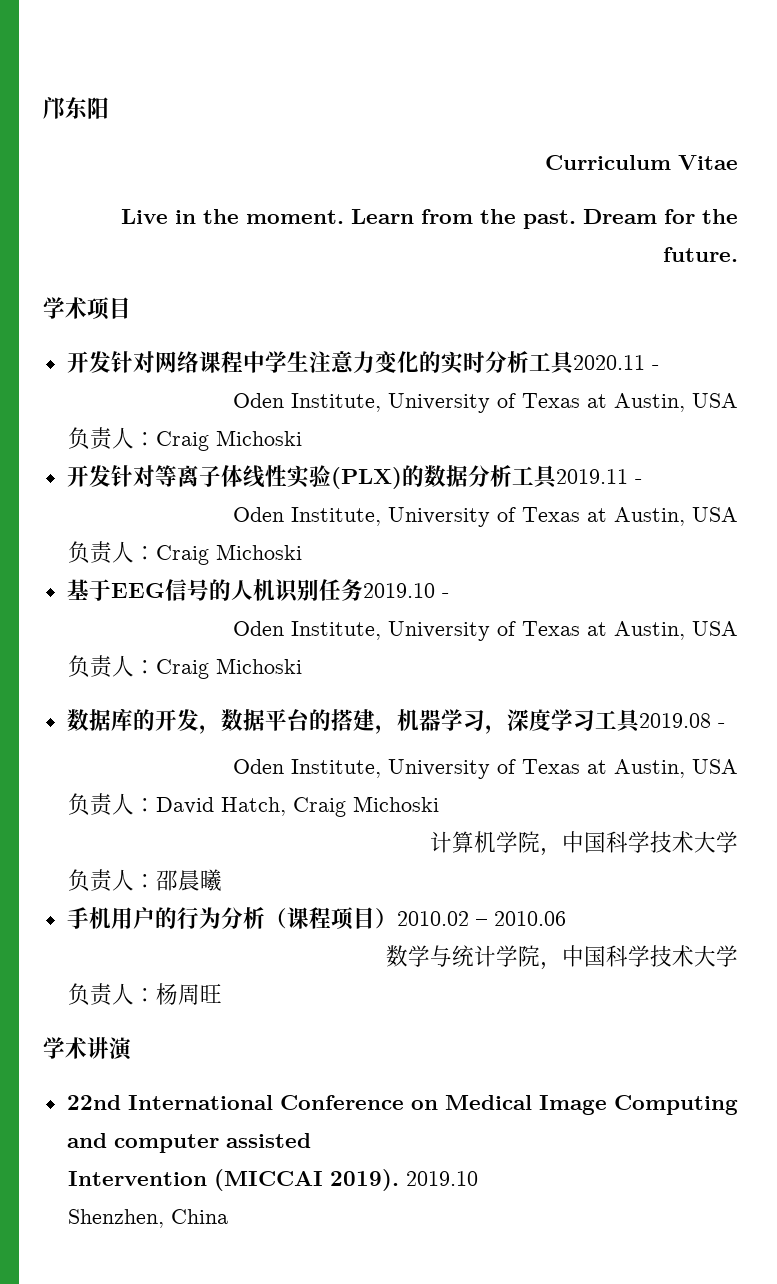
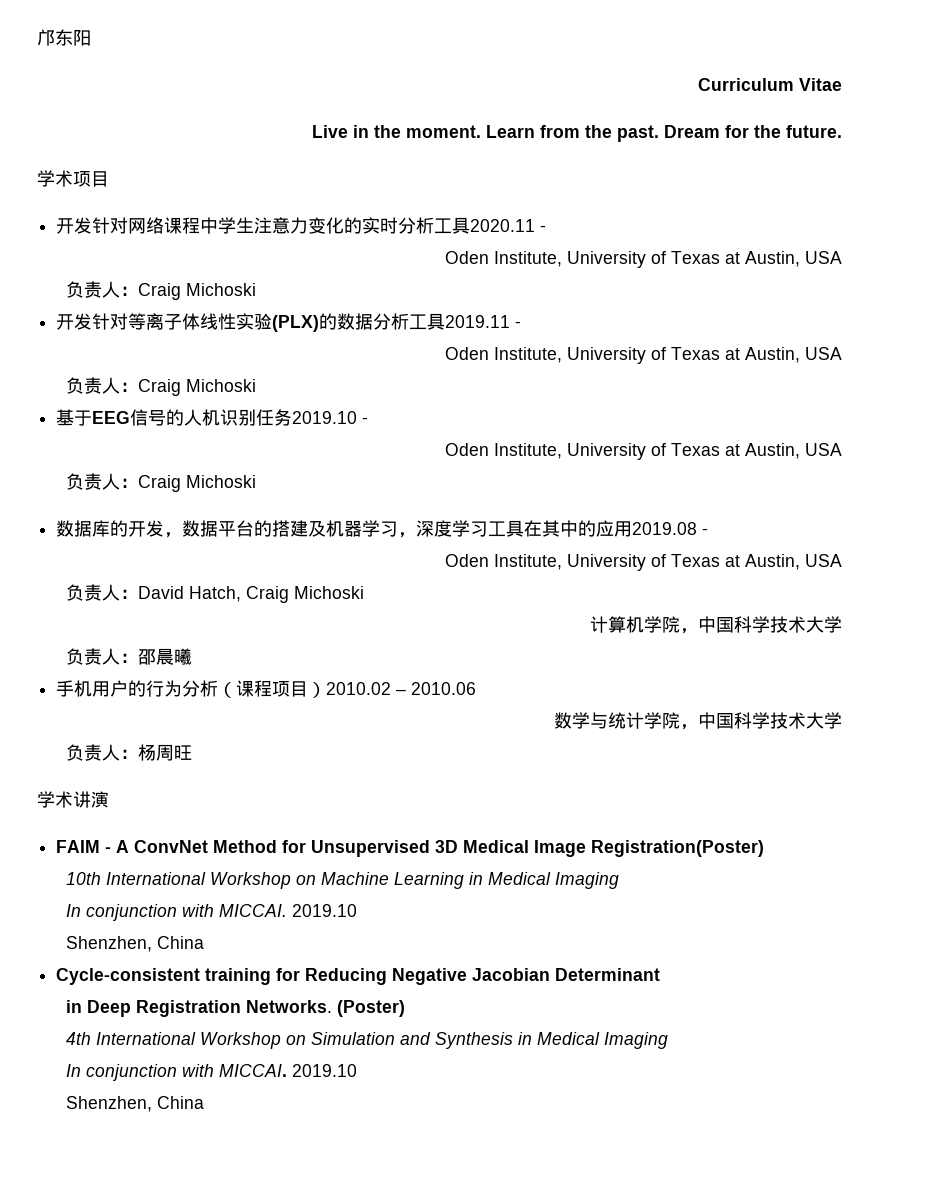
[374,725,397,734] ， -> [308,521,327,537] 及
(641, 721) none -> [524,520,633,537] 在其中的应用
[66,1095,738,1115] [66,1133,311,1153] [68,1169,400,1191] 22nd International Conference on Medical Image Computing and computer assisted // Intervention (MICCAI 2019). -> [56,840,765,857] [65,872,619,889] [65,904,357,921] [65,936,204,952] [56,968,661,985] [65,1000,405,1017] [65,1032,668,1049] [65,1064,287,1081] FAIM - A ConvNet Method for Unsupervised 3D Medical Image Registration(Poster) // 10th International Workshop on Machine Learning in Medical Imaging // In conjunction with MICCAI. 2019.10 // Shenzhen, China // Cycle-consistent training for Reducing Negative Jacobian Determinant // in Deep Registration Networks. (Poster) // 4th International Workshop on Simulation and Synthesis in Medical Imaging // In conjunction with MICCAI.

